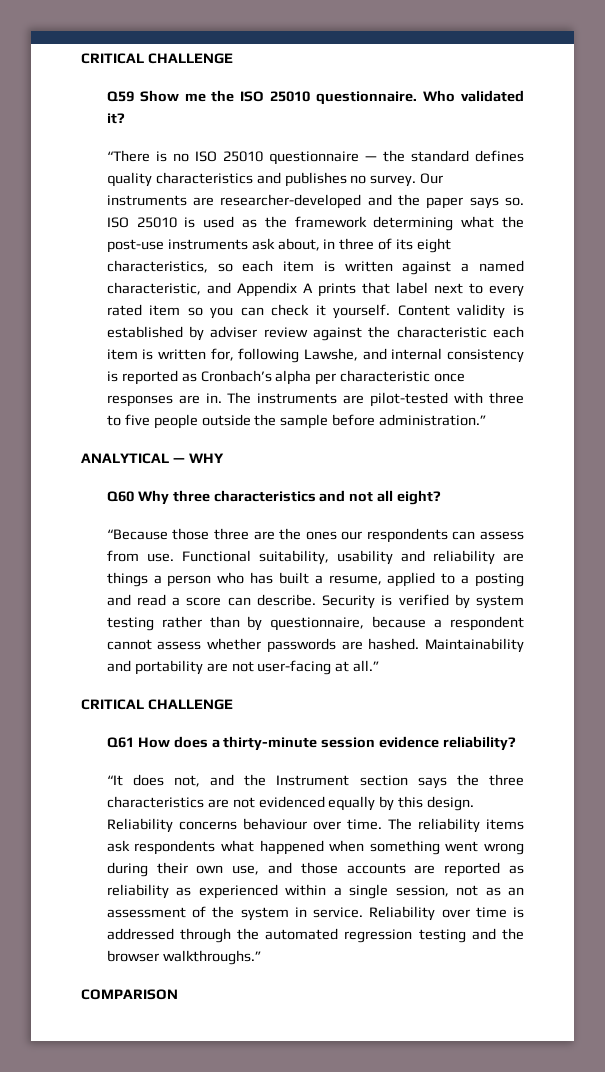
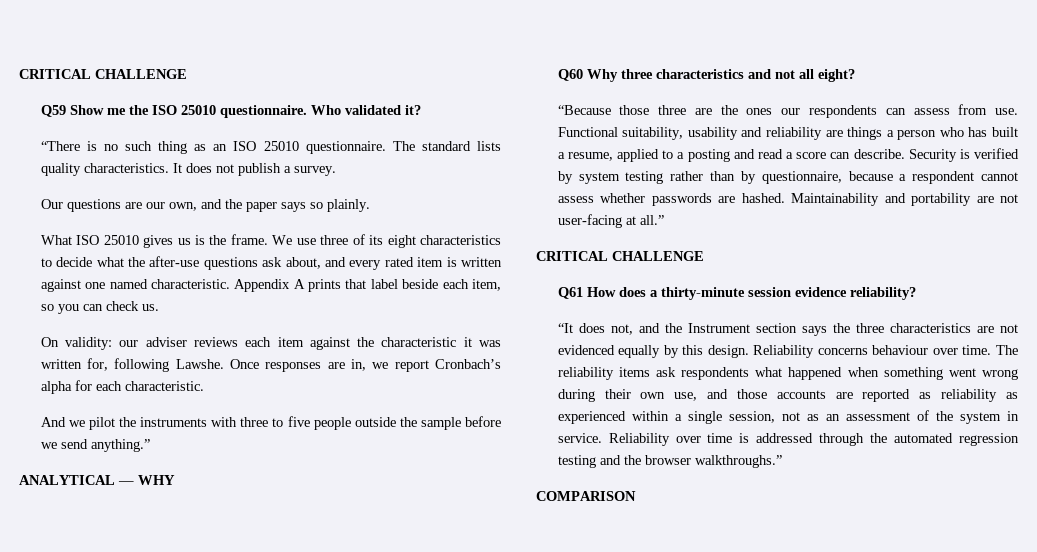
[194,150,524,165] [106,172,444,187] [106,194,524,209] [106,216,524,231] [106,238,452,253] [106,260,524,275] [106,282,231,295] ISO 25010 questionnaire — the standard defines quality characteristics and publishes no survey. Our instruments are researcher-developed and the paper says so. ISO 25010 is used as the framework determining what the post-use instruments ask about, in three of its eight characteristics, so each item is written against a named characteristic, and -> [125,141,501,154] [40,163,336,176] [40,199,370,212] [40,234,502,248] [40,256,502,270] [40,279,230,292] such thing as an ISO 25010 questionnaire. The standard lists quality characteristics. It does not publish a survey. // Our questions are our own, and the paper says so plainly. // What ISO 25010 gives us is the frame. We use three of its eight characteristics to decide what the after-use questions ask about, and every rated item is written against one named characteristic.
[433,283,524,297] [106,304,524,319] [106,326,524,341] [106,348,524,363] [106,370,466,385] [106,392,449,407] next to every rated item so you can check it yourself. Content validity is established by adviser review against the characteristic each item is written for, following Lawshe, and internal consistency is reported as Cronbach’s alpha per characteristic once responses are in. The instruments are pilot-tested -> [402,279,502,291] [40,301,159,314] [40,337,501,350] [40,358,502,372] [40,380,204,394] [40,417,208,430] beside each item, so you can check us. // On validity: our adviser reviews each item against the characteristic it was written for, following Lawshe. Once responses are in, we report Cronbach’s alpha for each characteristic. // And we pilot the instruments
[379,414,487,426] administration.” -> [40,439,150,452] we send anything.”

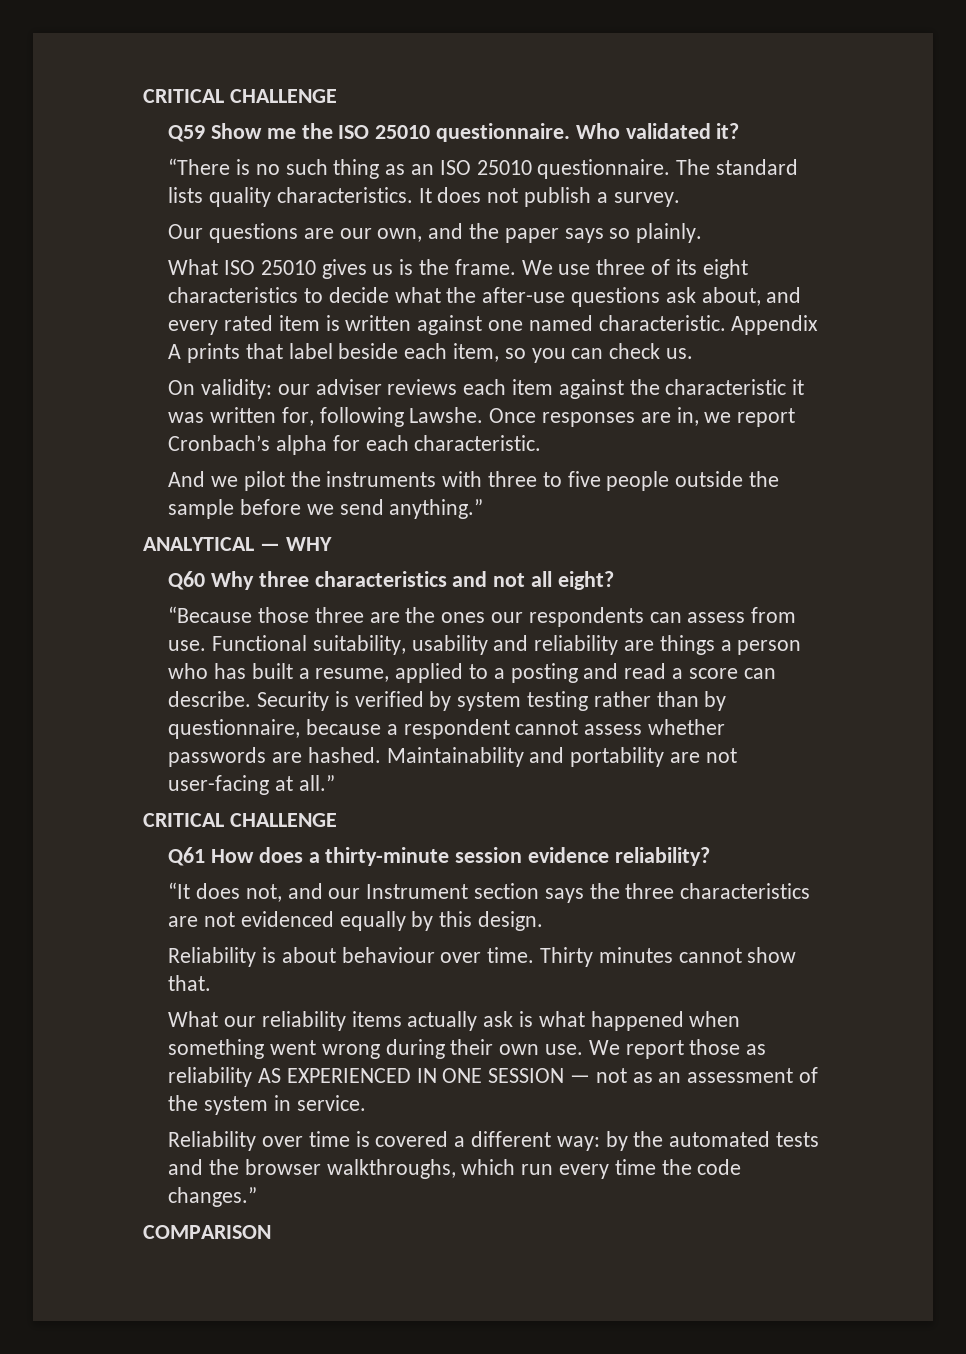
[664,323,682,333] the -> [328,888,361,899] our
[753,345,1019,358] [557,367,750,380] Reliability concerns behaviour over time. The reliability items ask respondents -> [168,947,797,967] [168,975,212,991] [168,1011,533,1031] // Reliability is about behaviour over time. Thirty minutes cannot show that. // What our reliability items actually ask is
[674,389,1018,402] [557,411,775,424] use, and those accounts are reported as reliability as experienced within a single session, -> [544,1039,767,1059] [168,1067,590,1087] use. We report those as reliability AS EXPERIENCED IN ONE SESSION —
(602, 438) none -> (366, 1103) //
[756,433,1020,446] [557,455,782,468] addressed through the automated regression testing and the browser walkthroughs.” -> [375,1131,819,1151] [168,1159,742,1179] [168,1187,258,1207] covered a different way: by the automated tests and the browser walkthroughs, which run every time the code changes.”

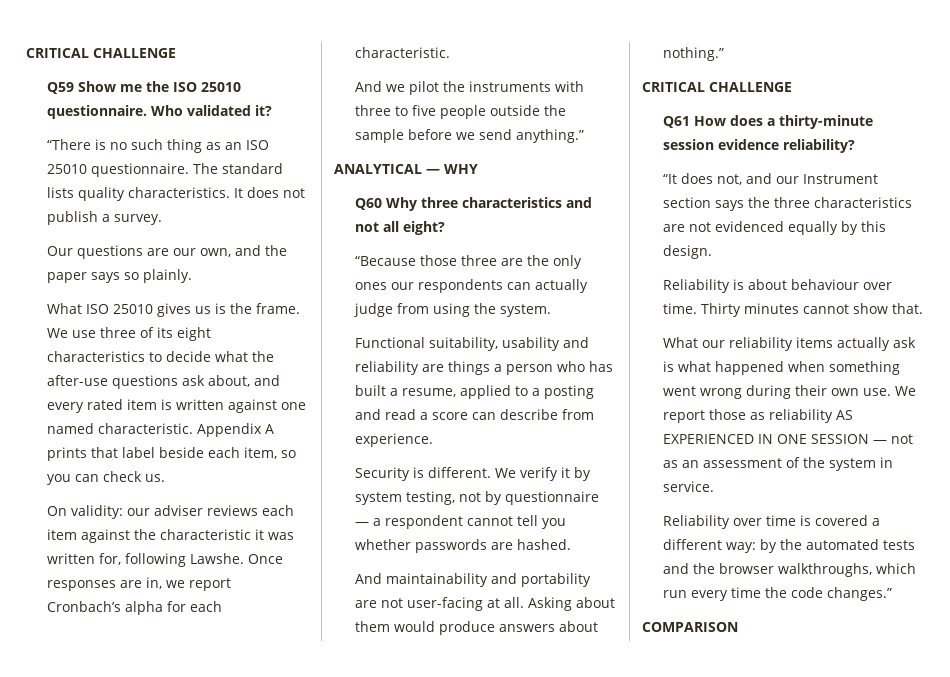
(436, 615) none -> [553,255,583,269] only
[687,607,797,623] [168,640,207,651] assess from use. -> [535,279,589,293] [354,303,552,317] actually judge from using the system. //
[168,691,727,711] [168,719,381,739] describe. Security is verified by system testing rather than by questionnaire, because -> [500,409,595,420] [355,433,434,447] [355,467,592,481] [355,491,600,505] [355,522,370,526] describe from experience. // Security is different. We verify it by system testing, not by questionnaire —
[584,724,643,735] assess -> [517,515,567,529] tell you
[386,747,524,767] Maintainability -> [355,573,489,587] // And maintainability
[298,775,335,791] all.” -> [504,597,616,611] [355,621,599,635] [663,47,725,61] all. Asking about them would produce answers about nothing.”

